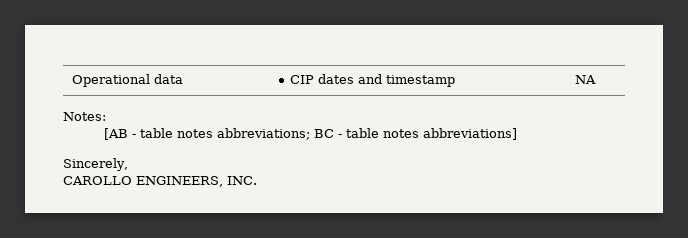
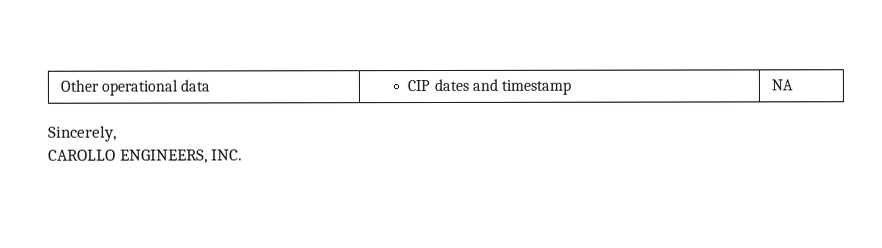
[71,74,150,87] Operational -> [59,79,179,96] Other operational
[63,112,106,121] [104,128,518,140] // Notes: // [AB - table notes abbreviations; BC - table notes abbreviations] -> (793, 85) none

